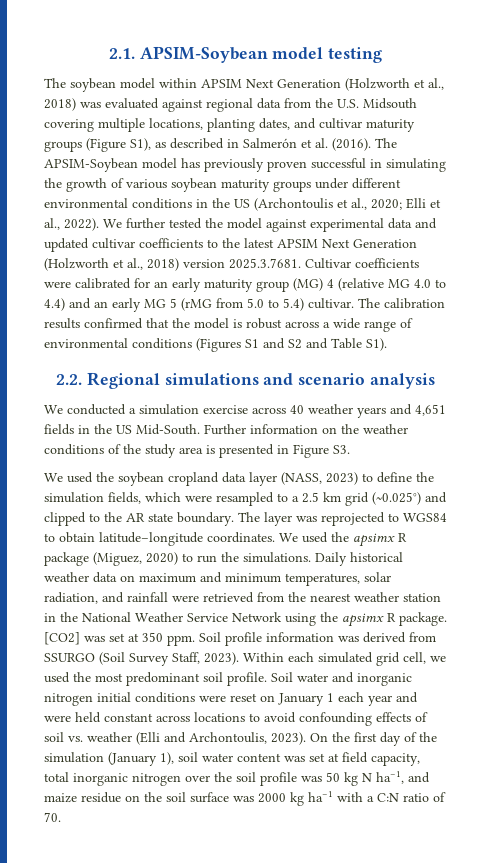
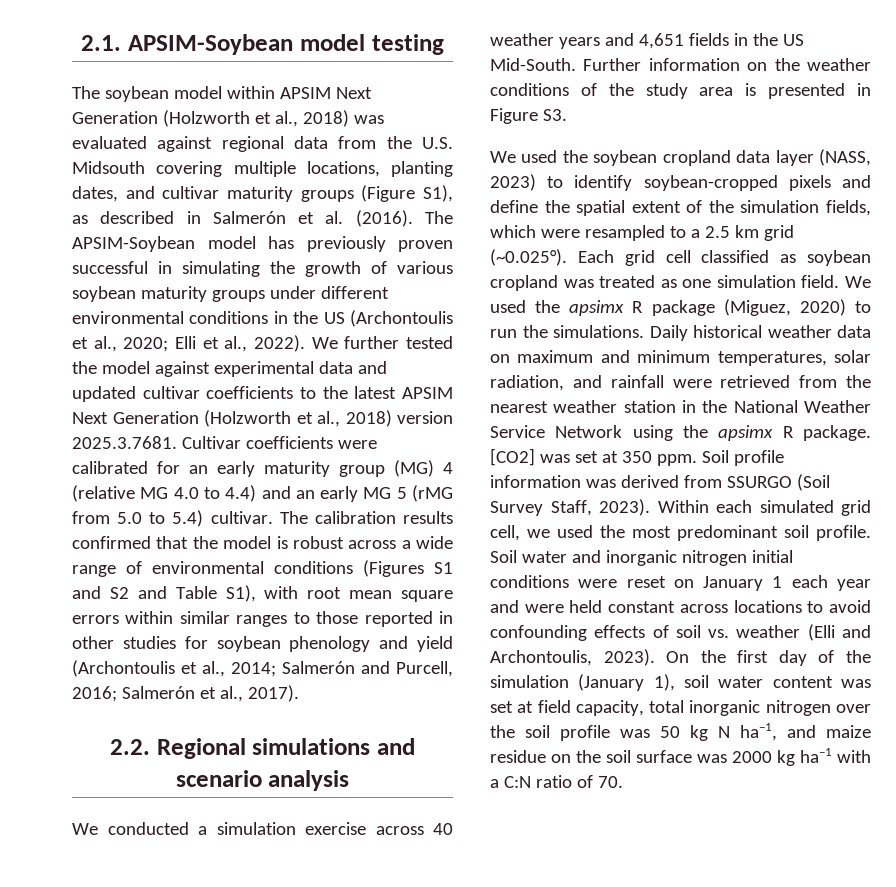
[366,338,387,351] S1). -> [225,585,453,602] [72,611,454,627] [72,636,453,652] [72,660,453,677] [72,685,299,702] S1), with root mean square errors within similar ranges to those reported in other studies for soybean phenology and yield (Archontoulis et al., 2014; Salmerón and Purcell, 2016; Salmerón et al., 2017).
[377,472,412,483] define -> [574,175,871,191] [490,200,703,216] identify soybean-cropped pixels and define the spatial extent of
[372,492,447,505] [44,512,447,526] [44,532,275,546] (~0.025°) and clipped to the AR state boundary. The layer was reprojected to WGS84 to obtain latitude–longitude coordinates. -> [490,249,871,266] [490,275,840,291] (~0.025°). Each grid cell classified as soybean cropland was treated as one simulation field.

